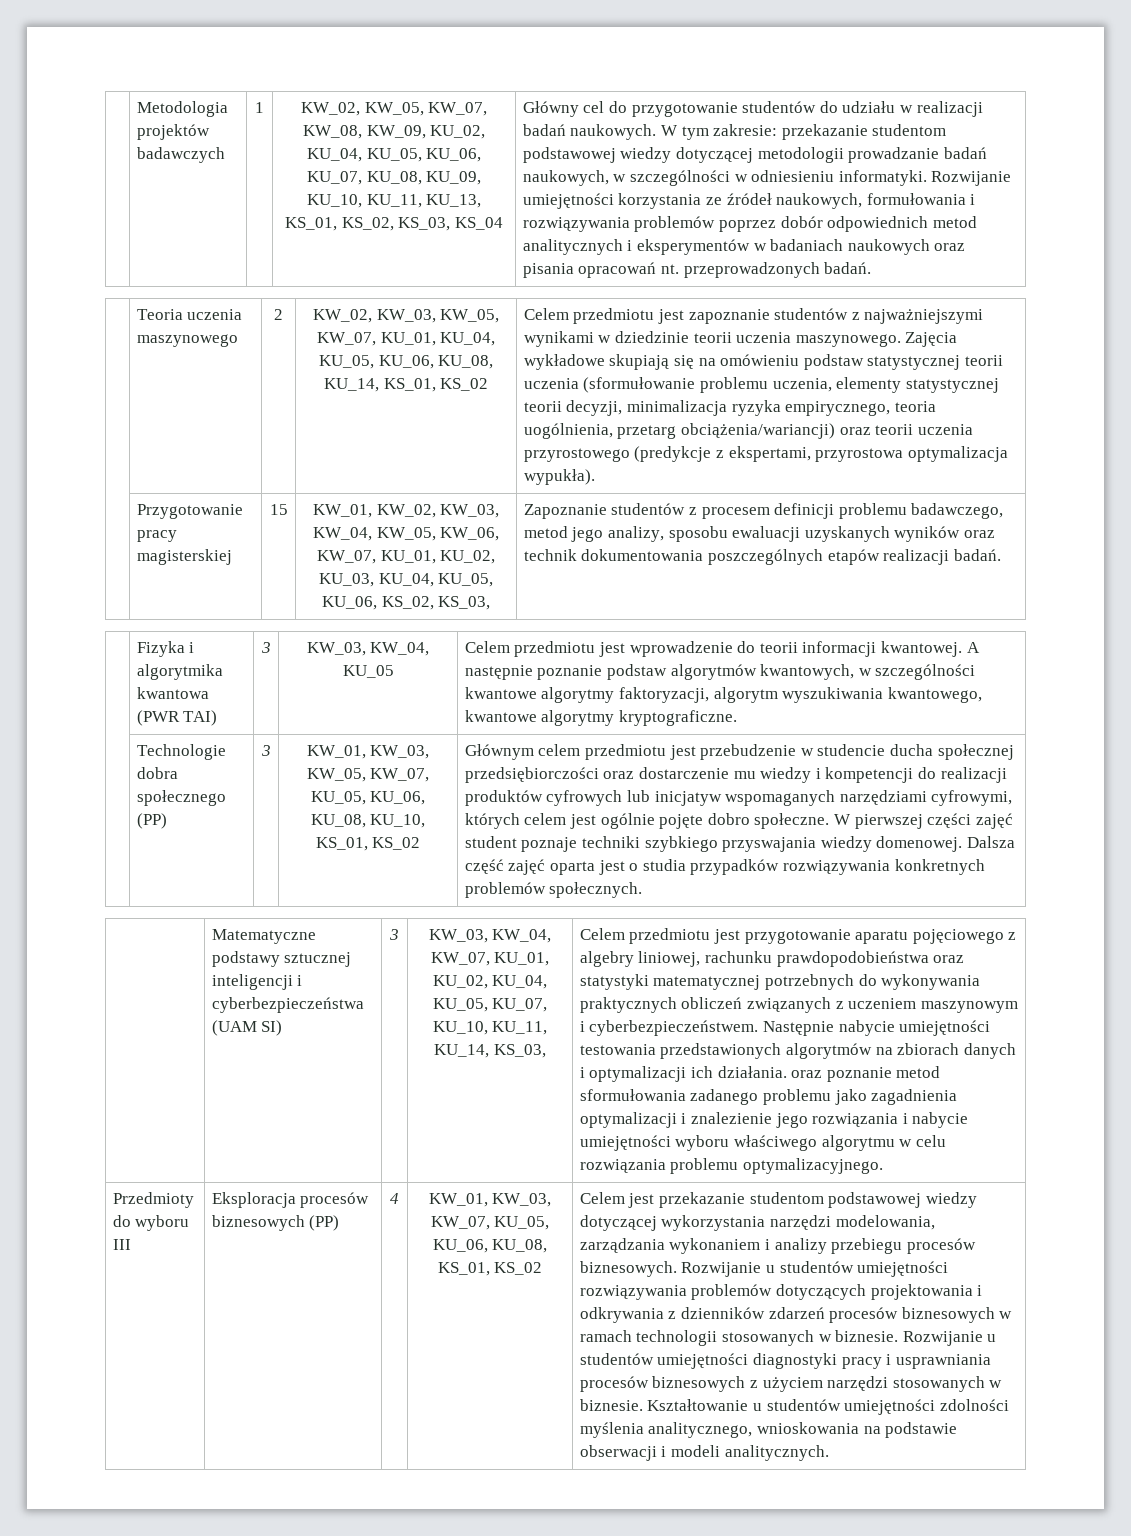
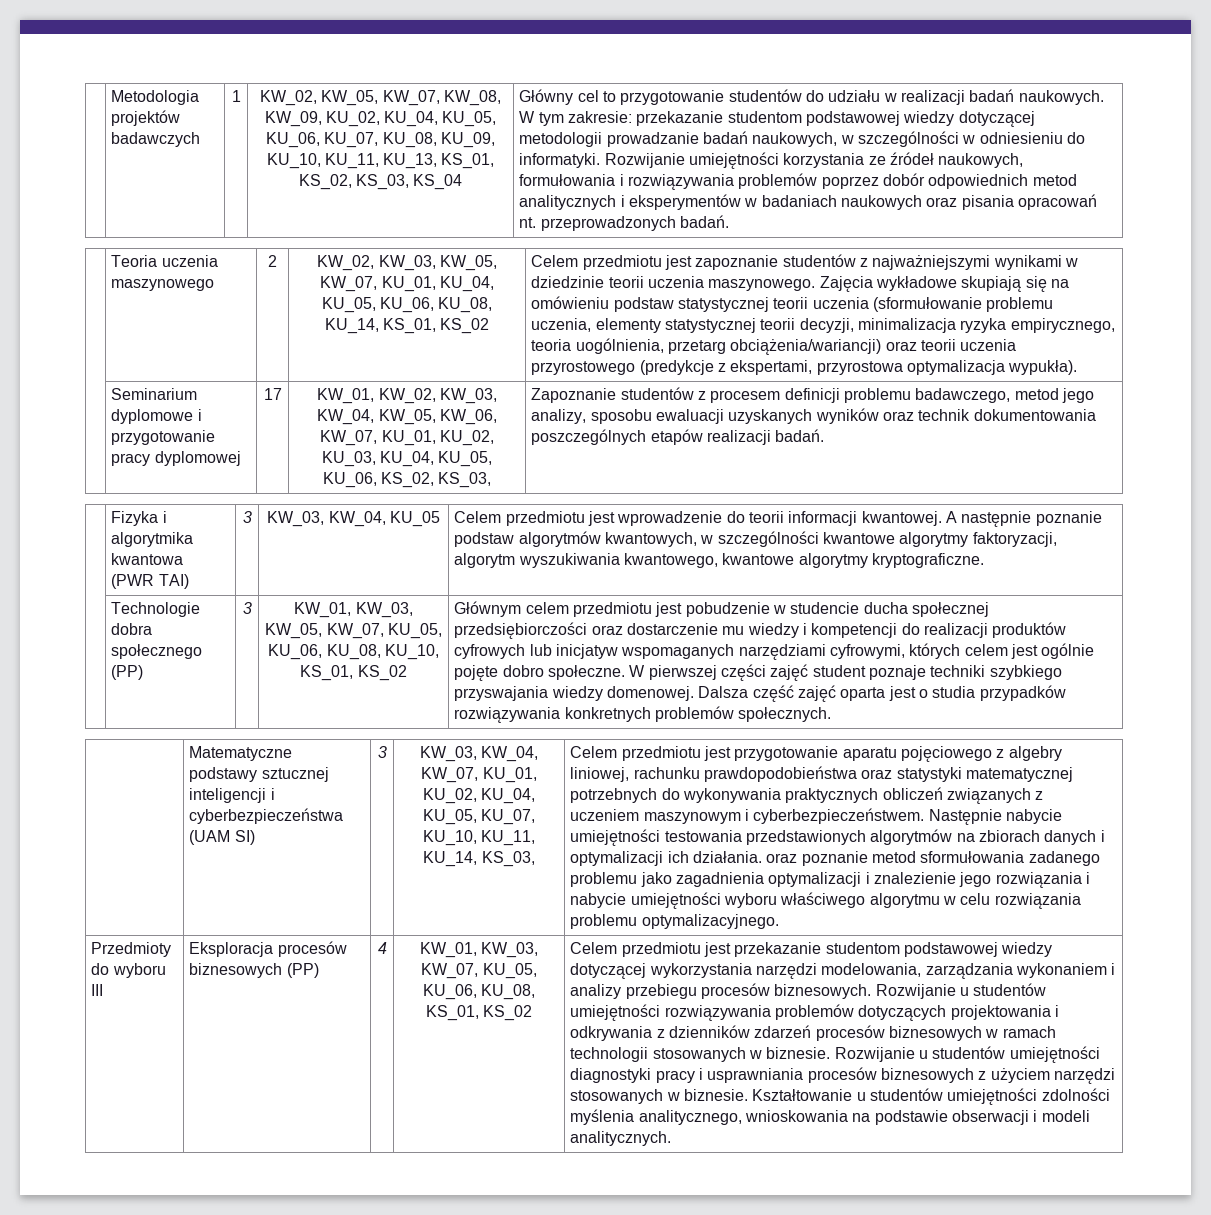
[608,101,627,113] do -> [603,91,617,102] to
(835, 176) none -> [1067,132,1086,144] do
[136,504,243,519] [136,530,177,542] [136,549,232,565] [269,504,288,515] Przygotowanie pracy magisterskiej | 15 -> [111,388,198,400] [111,409,202,424] [111,430,216,445] [111,451,241,466] [263,388,282,400] Seminarium dyplomowe i przygotowanie pracy dyplomowej | 17
[700,744,797,760] przebudzenie -> [685,602,770,617] pobudzenie
(625, 1198) none -> [621,942,701,957] przedmiotu

